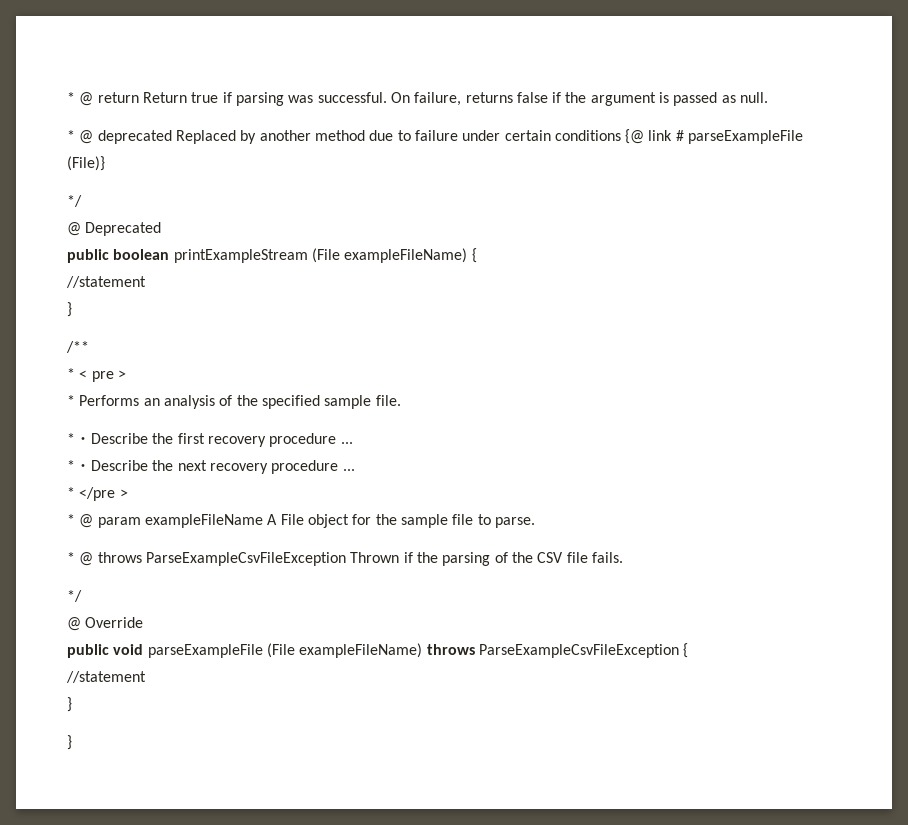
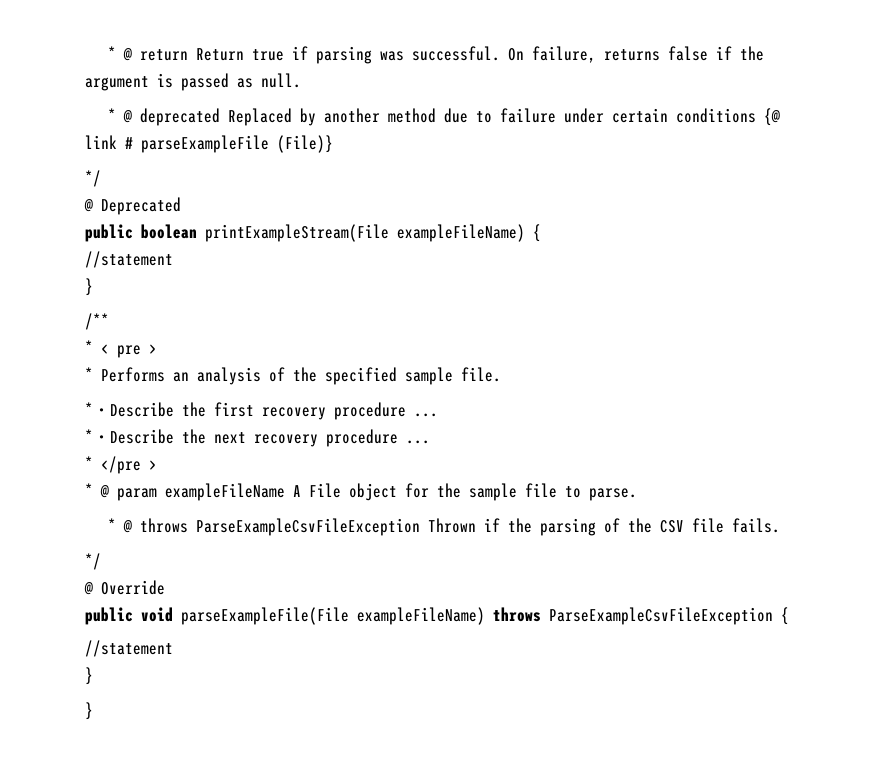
[173,248,340,263] printExampleStream (File -> [205,224,389,242] printExampleStream(File
[147,643,295,658] parseExampleFile (File -> [181,607,349,625] parseExampleFile(File

